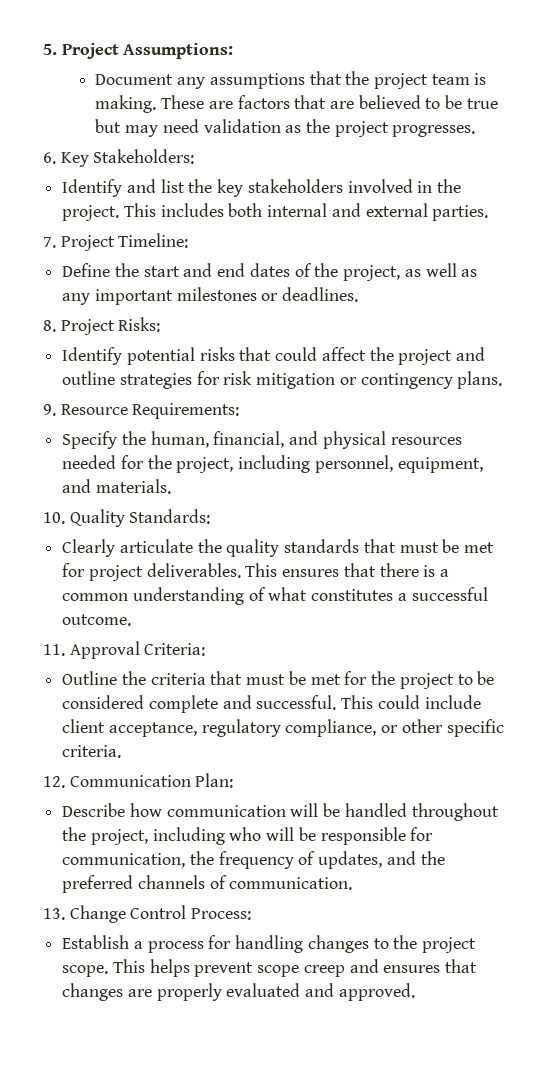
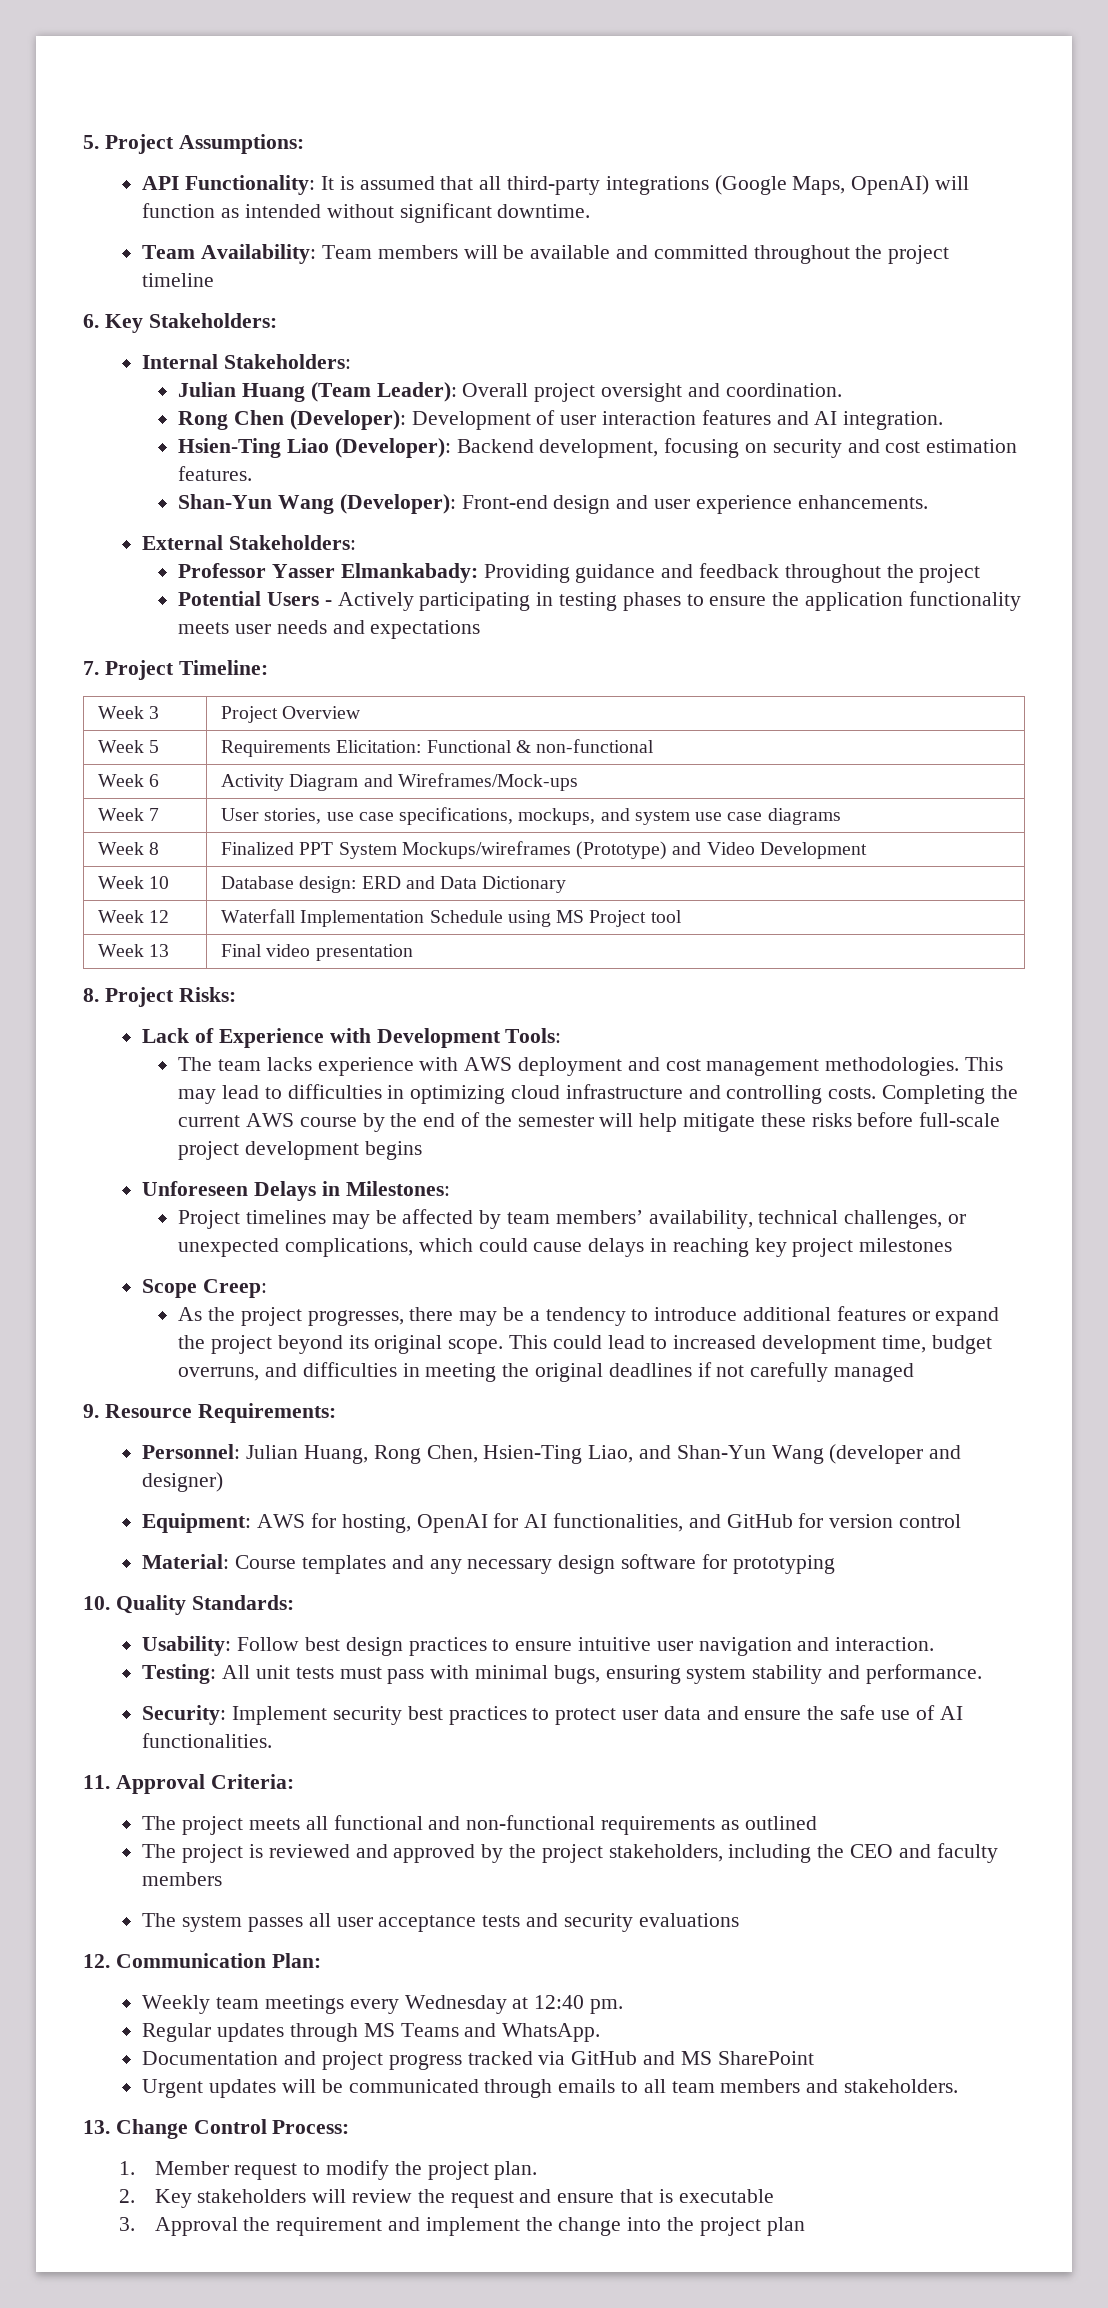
[95,71,487,89] [95,95,498,113] [95,119,476,137] [43,149,195,167] [62,179,462,197] [62,203,489,221] [43,233,189,251] [62,263,478,281] [62,287,359,305] [43,317,161,335] [62,347,486,365] [62,371,503,389] [43,403,240,419] [62,431,462,449] [62,455,483,473] [62,479,171,494] [43,509,211,527] [62,539,495,557] [62,563,450,581] [62,587,488,605] [62,614,132,626] [43,641,206,659] [62,671,495,689] [62,695,481,713] [62,719,504,737] [62,745,122,758] [43,773,234,788] [62,803,499,821] [62,827,434,845] [62,851,445,869] [62,875,353,893] [43,905,252,923] [62,935,477,953] [62,959,478,977] [62,983,415,1001] Document any assumptions that the project team is making. These are factors that are believed to be true but may need validation as the project progresses. // 6. Key Stakeholders: // Identify and list the key stakeholders involved in the project. This includes both internal and external parties. // 7. Project Timeline: // Define the start and end dates of the project, as well as any important milestones or deadlines. // 8. Project Risks: // Identify potential risks that could affect the project and outline strategies for risk mitigation or contingency plans. // 9. Resource Requirements: // Specify the human, financial, and physical resources needed for the project, including personnel, equipment, and materials. // 10. Quality Standards: // Clearly articulate the quality standards that must be met for project deliverables. This ensures that there is a common understanding of what constitutes a successful outcome. // 11. Approval Criteria: // Outline the criteria that must be met for the project to be considered complete and successful. This could include client acceptance, regulatory compliance, or other specific criteria. // 12. Communication Plan: // Describe how communication will be handled throughout the project, including who will be responsible for communication, the frequency of updates, and the preferred channels of communication. // 13. Change Control Process: // Establish a process for handling changes to the project scope. This helps prevent scope creep and ensures that changes are properly evaluated and approved. -> [142,175,970,195] [142,203,591,223] [142,244,950,264] [142,273,215,287] [83,313,277,333] [142,354,352,369] [178,382,842,402] [178,410,944,430] [178,438,1018,458] [178,466,253,481] [178,494,928,514] [142,535,357,550] [178,563,981,583] [178,591,1021,611] [178,620,481,639] [83,660,268,680] [98,706,160,719] [221,706,361,723] [98,740,160,753] [221,739,655,757] [98,774,160,787] [221,773,578,791] [98,808,160,821] [221,807,841,825] [98,842,160,855] [221,841,867,860] [98,876,170,889] [221,876,567,893] [98,910,170,923] [221,909,682,927] [98,944,170,957] [221,944,413,961] [83,987,236,1007] [142,1028,562,1048] [178,1057,1004,1076] [178,1084,1018,1104] [178,1112,1001,1132] [178,1141,422,1160] [142,1181,450,1201] [178,1209,967,1229] [178,1238,953,1257] [142,1279,268,1298] [178,1306,1000,1326] [178,1335,992,1354] [178,1362,915,1382] [83,1403,336,1423] [142,1444,962,1464] [142,1472,224,1492] [142,1513,962,1533] [142,1554,835,1574] [83,1595,294,1615] [142,1636,935,1656] [142,1664,982,1684] [142,1705,963,1725] [142,1733,273,1748] [83,1774,294,1794] [142,1815,817,1835] [142,1843,998,1863] [142,1872,223,1886] [142,1913,739,1932] [83,1953,321,1968] [142,1995,624,2014] [142,2023,601,2042] [142,2051,814,2070] [142,2079,959,2098] [83,2119,350,2139] [118,2160,538,2180] [118,2189,774,2208] [118,2217,805,2236] API Functionality: It is assumed that all third-party integrations (Google Maps, OpenAI) will function as intended without significant downtime. // Team Availability: Team members will be available and committed throughout the project timeline // 6. Key Stakeholders: // Internal Stakeholders: // Julian Huang (Team Leader): Overall project oversight and coordination. // Rong Chen (Developer): Development of user interaction features and AI integration. // Hsien-Ting Liao (Developer): Backend development, focusing on security and cost estimation features. // Shan-Yun Wang (Developer): Front-end design and user experience enhancements. // External Stakeholders: // Professor Yasser Elmankabady: Providing guidance and feedback throughout the project // Potential Users - Actively participating in testing phases to ensure the application functionality meets user needs and expectations // 7. Project Timeline: // Week 3 | Project Overview // Week 5 | Requirements Elicitation: Functional & non-functional // Week 6 | Activity Diagram and Wireframes/Mock-ups // Week 7 | User stories, use case specifications, mockups, and system use case diagrams // Week 8 | Finalized PPT System Mockups/wireframes (Prototype) and Video Development // Week 10 | Database design: ERD and Data Dictionary // Week 12 | Waterfall Implementation Schedule using MS Project tool // Week 13 | Final video presentation // 8. Project Risks: // Lack of Experience with Development Tools: // The team lacks experience with AWS deployment and cost management methodologies. This may lead to difficulties in optimizing cloud infrastructure and controlling costs. Completing the current AWS course by the end of the semester will help mitigate these risks before full-scale project development begins // Unforeseen Delays in Milestones: // Project timelines may be affected by team members’ availability, technical challenges, or unexpected complications, which could cause delays in reaching key project milestones // Scope Creep: // As the project progresses, there may be a tendency to introduce additional features or expand the project beyond its original scope. This could lead to increased development time, budget overruns, and difficulties in meeting the original deadlines if not carefully managed // 9. Resource Requirements: // Personnel: Julian Huang, Rong Chen, Hsien-Ting Liao, and Shan-Yun Wang (developer and designer) // Equipment: AWS for hosting, OpenAI for AI functionalities, and GitHub for version control // Material: Course templates and any necessary design software for prototyping // 10. Quality Standards: // Usability: Follow best design practices to ensure intuitive user navigation and interaction. // Testing: All unit tests must pass with minimal bugs, ensuring system stability and performance. // Security: Implement security best practices to protect user data and ensure the safe use of AI functionalities. // 11. Approval Criteria: // The project meets all functional and non-functional requirements as outlined // The project is reviewed and approved by the project stakeholders, including the CEO and faculty members // The system passes all user acceptance tests and security evaluations // 12. Communication Plan: // Weekly team meetings every Wednesday at 12:40 pm. // Regular updates through MS Teams and WhatsApp. // Documentation and project progress tracked via GitHub and MS SharePoint // Urgent updates will be communicated through emails to all team members and stakeholders. // 13. Change Control Process: // 1. Member request to modify the project plan. // 2. Key stakeholders will review the request and ensure that is executable // 3. Approval the requirement and implement the change into the project plan

